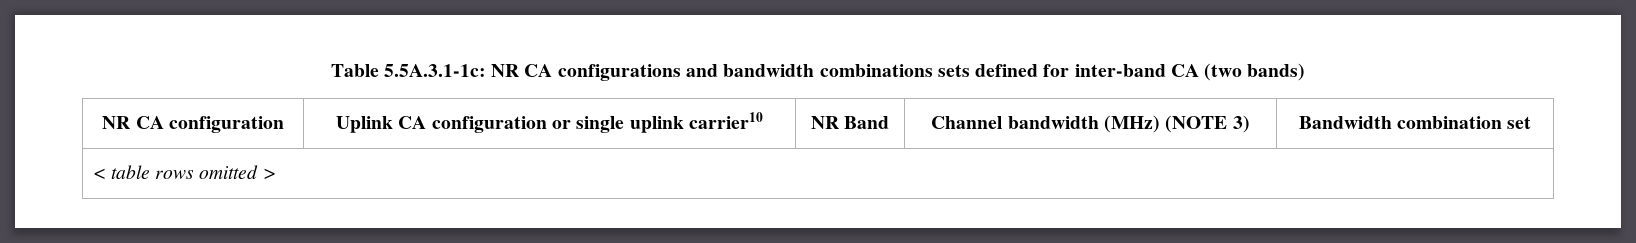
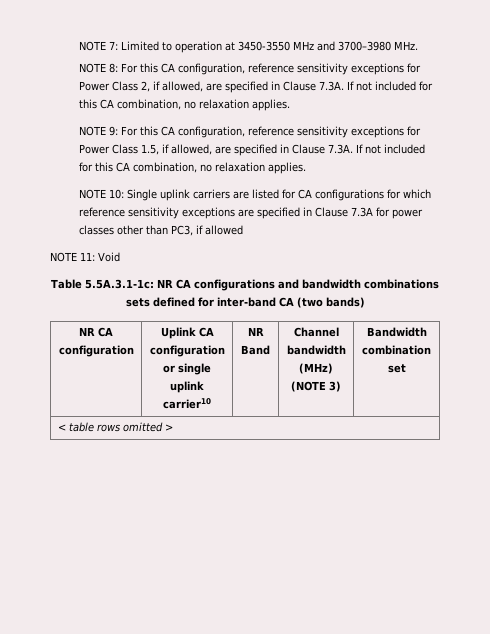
(330, 70) none -> [79,41,419,53] [79,63,422,75] [79,81,434,93] [79,99,291,111] [79,126,422,138] [79,144,426,156] [79,162,307,174] [79,189,432,201] [79,207,424,219] [79,225,244,236] [50,252,120,262] NOTE 7: Limited to operation at 3450-3550 MHz and 3700–3980 MHz. // NOTE 8: For this CA configuration, reference sensitivity exceptions for Power Class 2, if allowed, are specified in Clause 7.3A. If not included for this CA combination, no relaxation applies. // NOTE 9: For this CA configuration, reference sensitivity exceptions for Power Class 1.5, if allowed, are specified in Clause 7.3A. If not included for this CA combination, no relaxation applies. // NOTE 10: Single uplink carriers are listed for CA configurations for which reference sensitivity exceptions are specified in Clause 7.3A for power classes other than PC3, if allowed // NOTE 11: Void //

